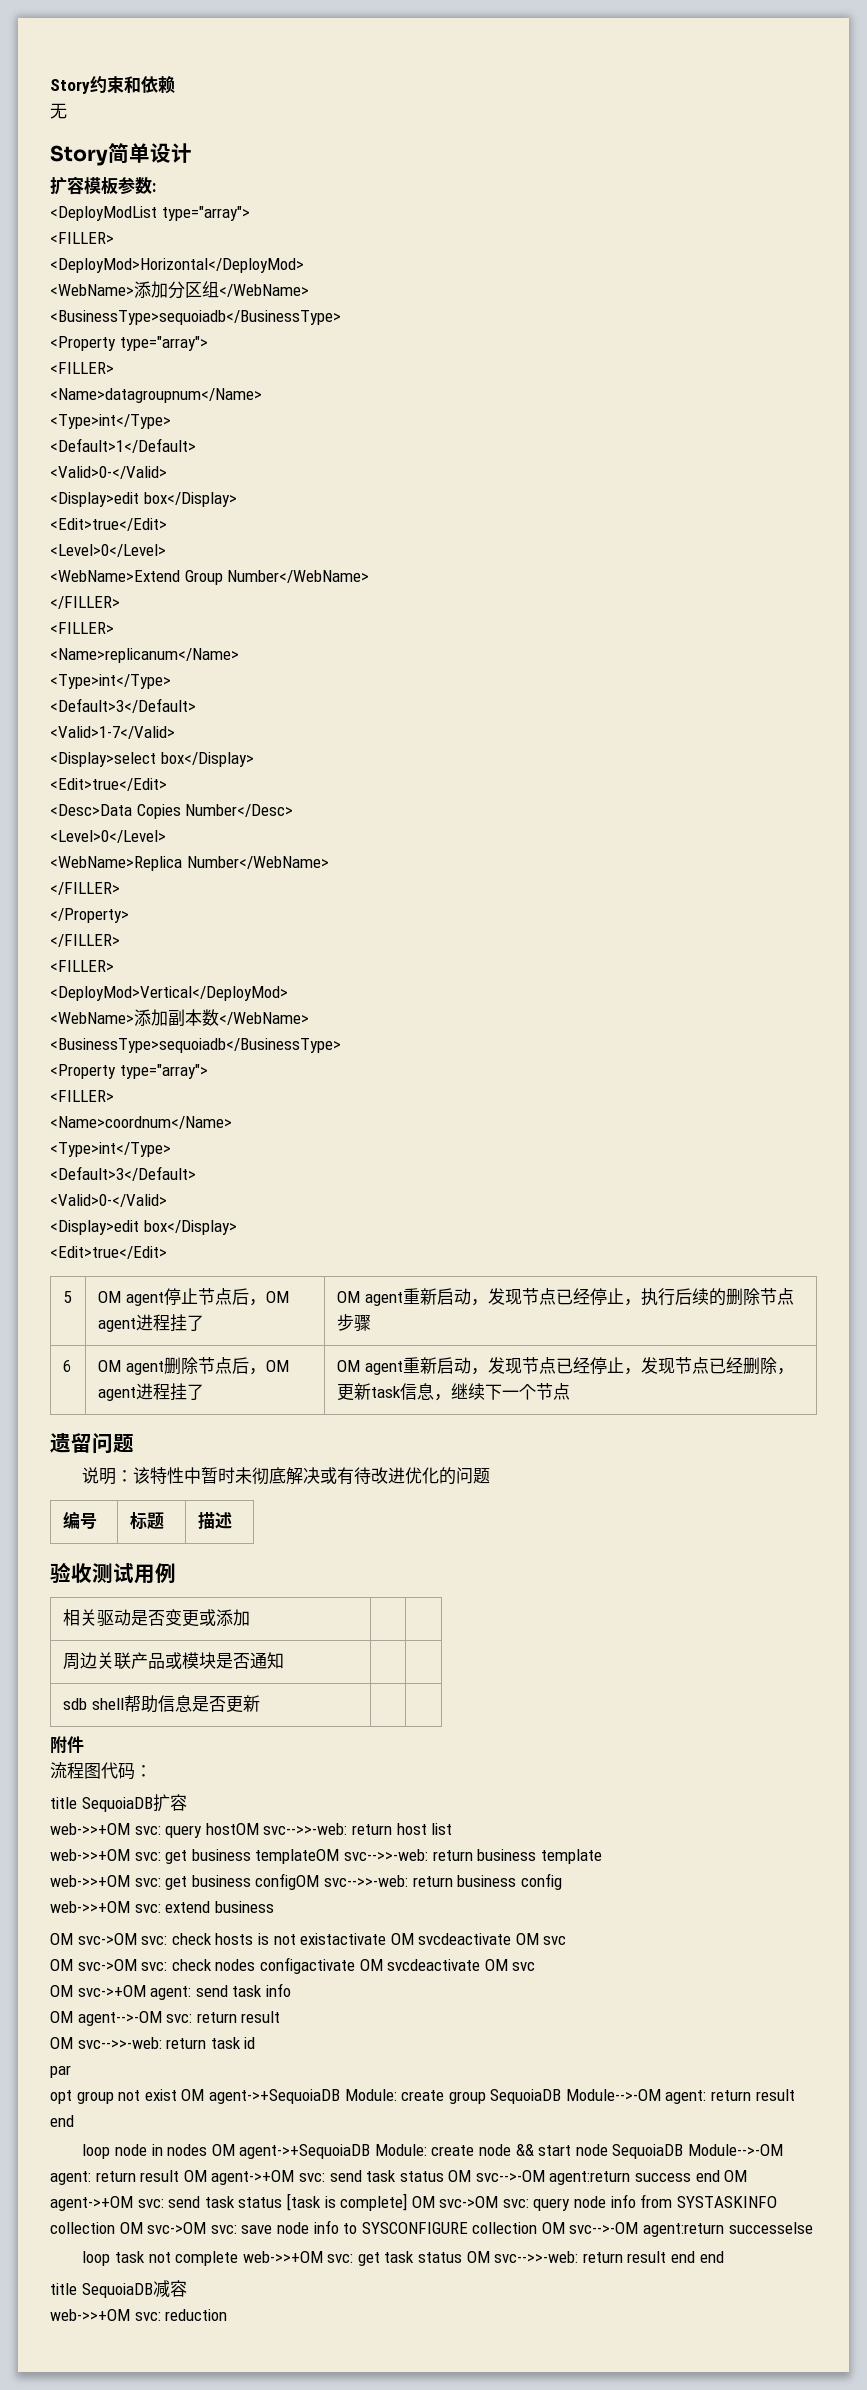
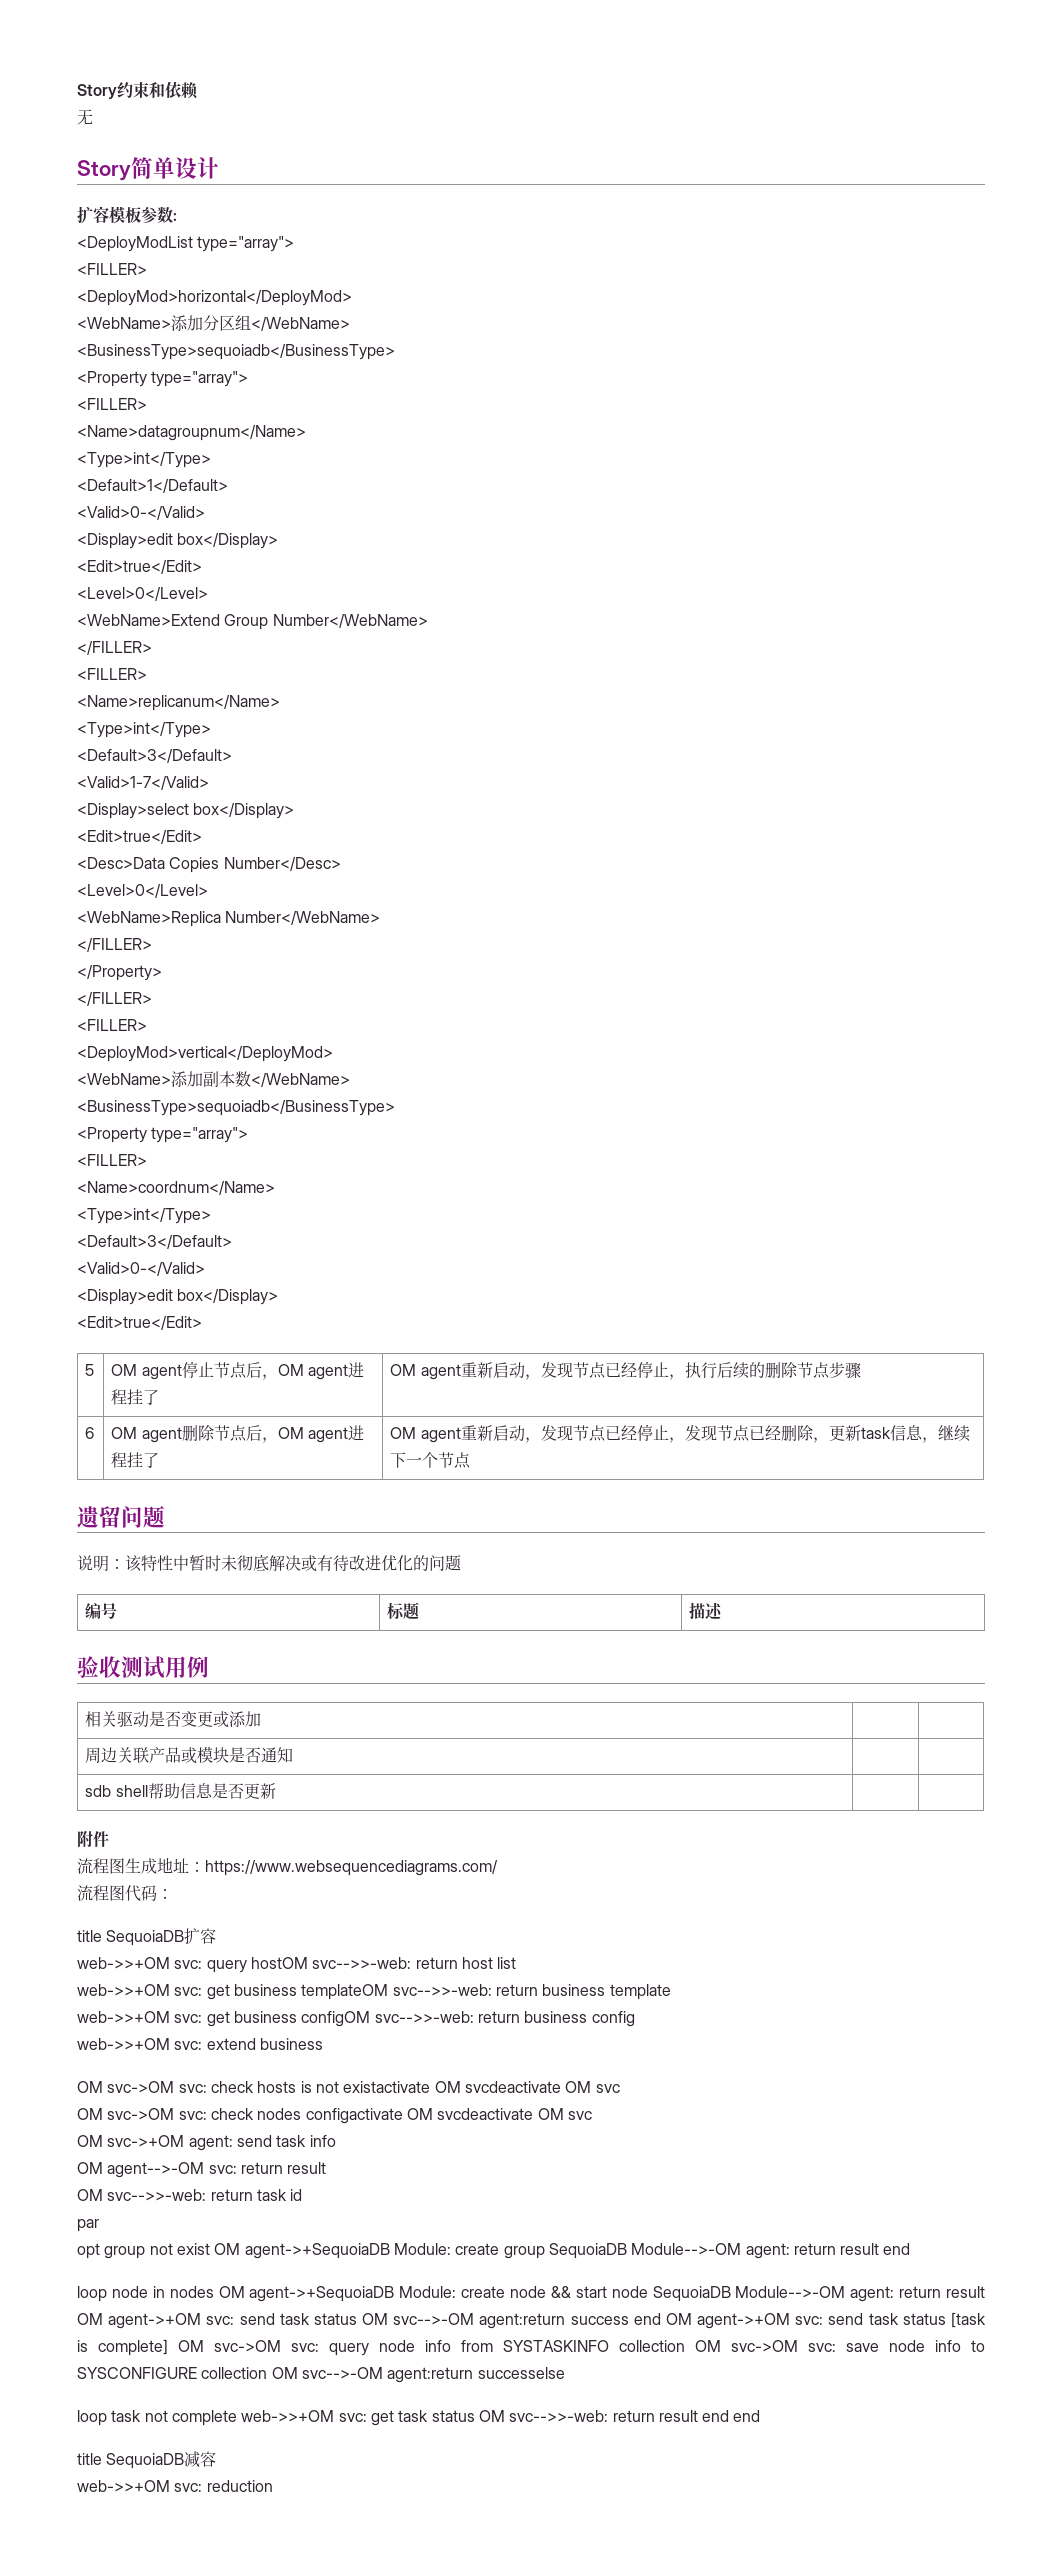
[50,258,304,273] <DeployMod>Horizontal</DeployMod> -> [77,290,352,306] <DeployMod>horizontal</DeployMod>
[50,986,288,1001] <DeployMod>Vertical</DeployMod> -> [77,1046,333,1062] <DeployMod>vertical</DeployMod>
(84, 1744) none -> [77,1857,498,1876] // 流程图生成地址：https://www.websequencediagrams.com/

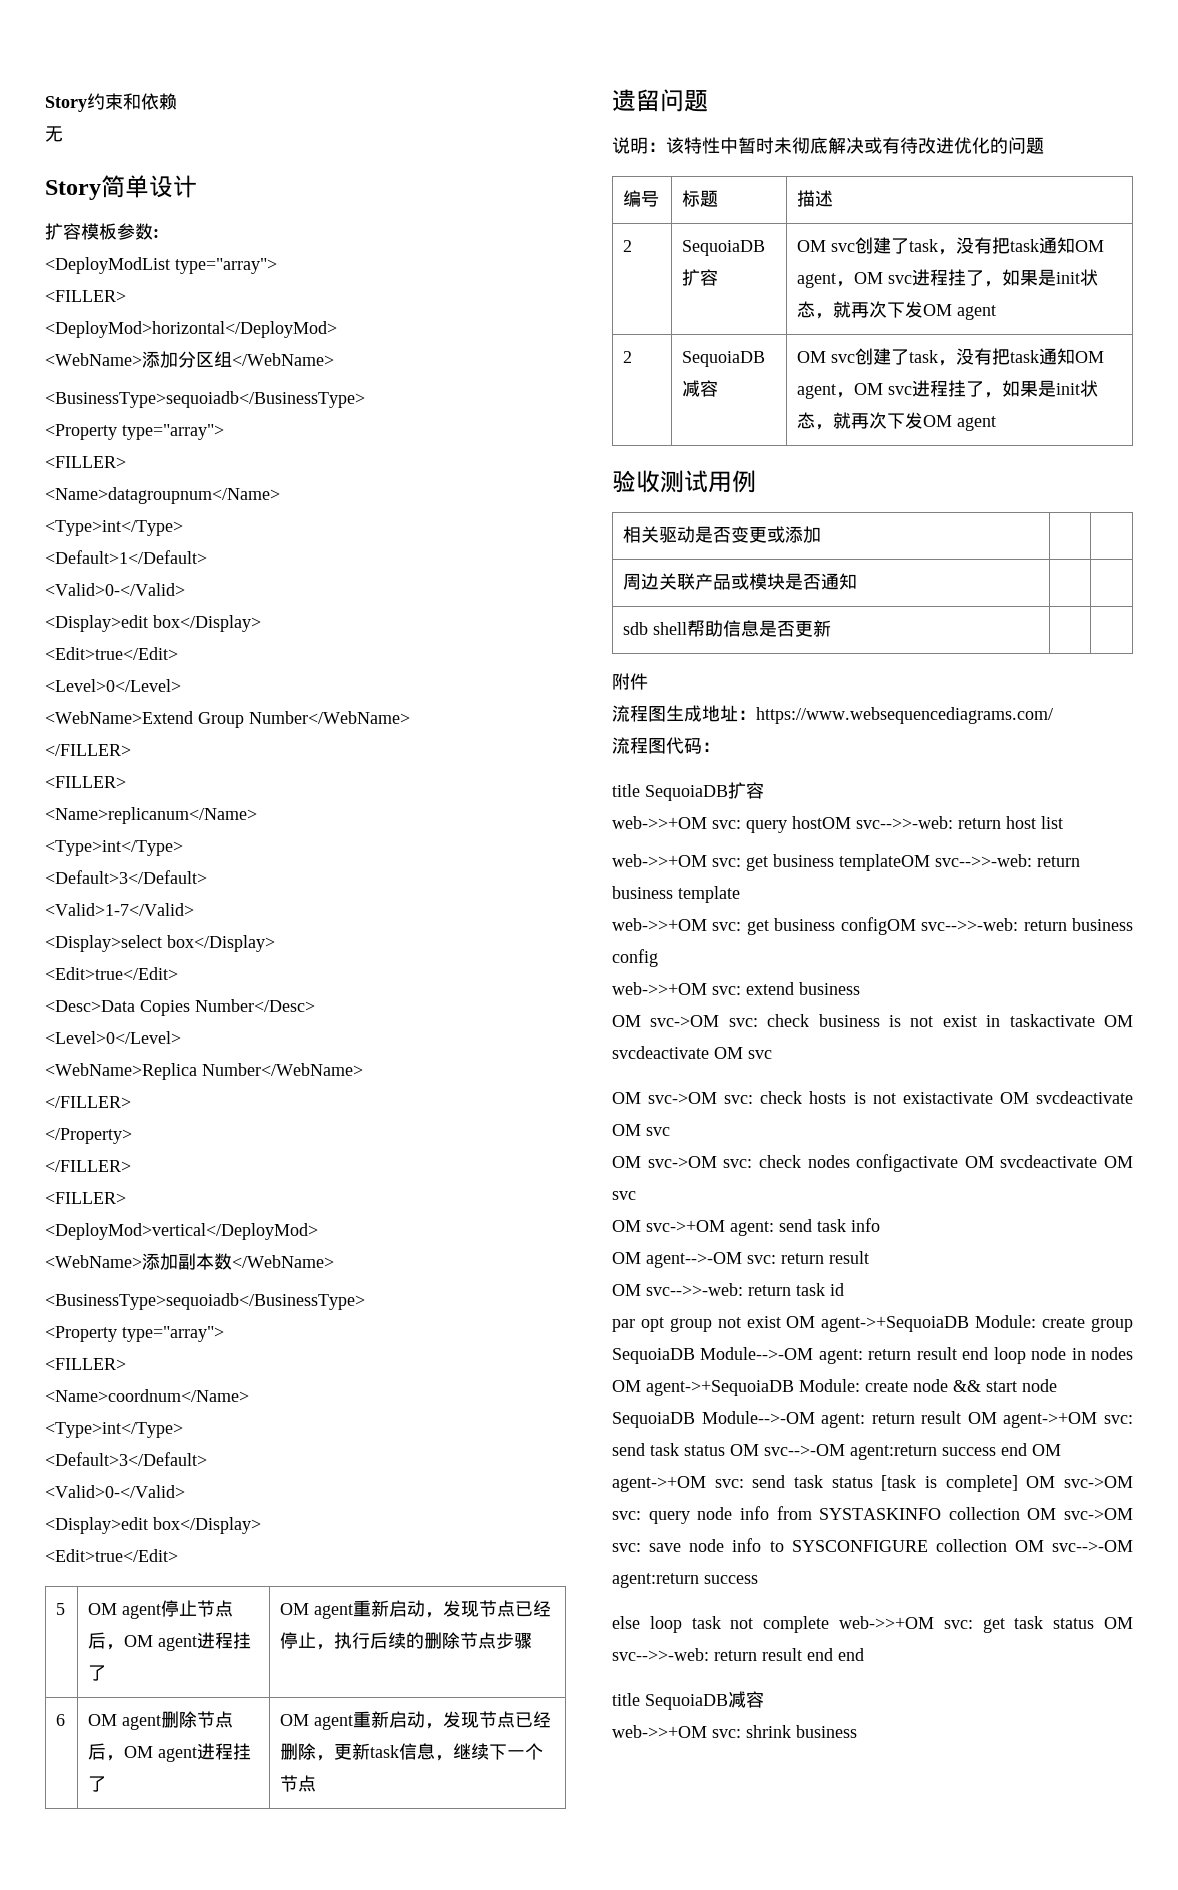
[636,1424,781,1443] 停止，发现节点已经 -> (552, 1719) none
(723, 1611) none -> [623,240,633,252] [682,240,766,256] [682,269,719,286] [797,237,1105,255] [797,269,1099,288] [797,301,997,320] [623,351,633,363] [682,351,766,367] [682,380,719,397] [797,348,1105,366] [797,380,1099,399] [797,412,997,431] // 2 | SequoiaDB扩容 | OM svc创建了task，没有把task通知OM agent，OM svc进程挂了，如果是init状态，就再次下发OM agent // 2 | SequoiaDB减容 | OM svc创建了task，没有把task通知OM agent，OM svc进程挂了，如果是init状态，就再次下发OM agent
(323, 2044) none -> [612,1014,1133,1027] [612,1046,772,1059] // OM svc->OM svc: check business is not exist in taskactivate OM svcdeactivate OM svc
(99, 2225) // -> (635, 1325) none
(911, 2249) // -> (989, 1353) none
[477,2367,565,2379] successelse // -> [704,1575,758,1584] [612,1616,640,1629] success // else
[206,2480,273,2492] reduction -> [746,1725,857,1738] shrink business

